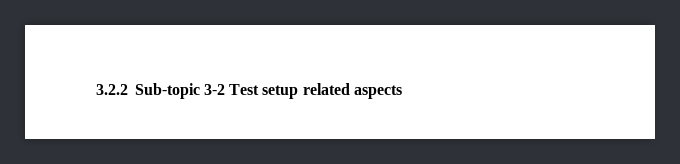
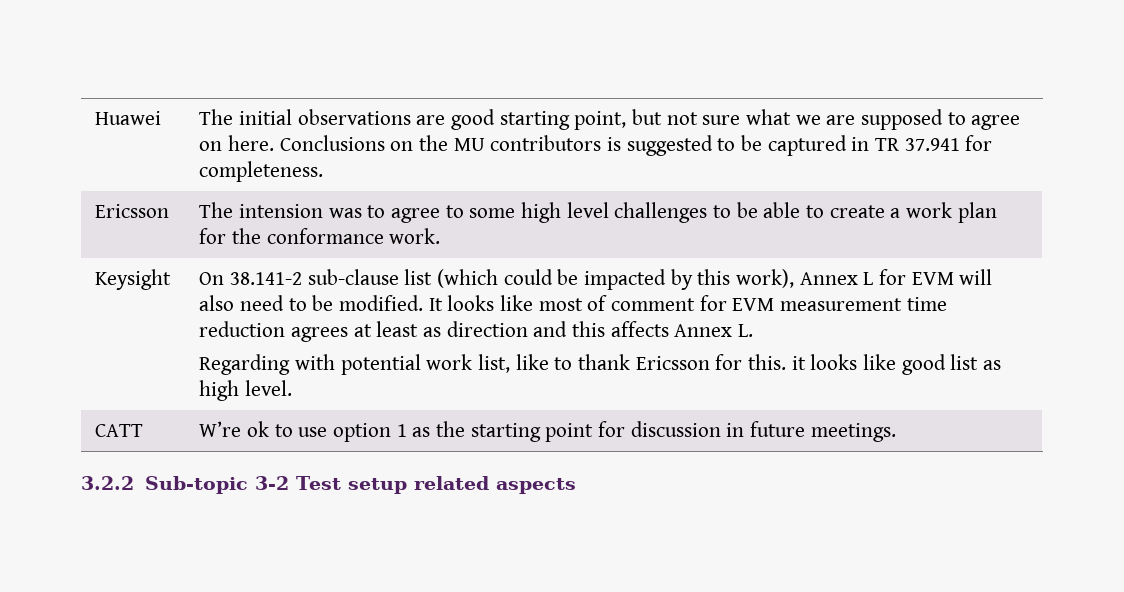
(96, 89) none -> [95,111,162,125] [199,109,1021,130] [199,135,993,156] [199,161,324,182] [95,204,170,218] [199,202,997,223] [199,228,441,244] [95,269,172,290] [199,269,993,290] [199,295,947,311] [199,321,753,342] [199,354,1001,375] [199,380,292,401] [95,424,144,437] [199,421,896,442] Huawei | The initial observations are good starting point, but not sure what we are supposed to agree on here. Conclusions on the MU contributors is suggested to be captured in TR 37.941 for completeness. // Ericsson | The intension was to agree to some high level challenges to be able to create a work plan for the conformance work. // Keysight | On 38.141-2 sub-clause list (which could be impacted by this work), Annex L for EVM will also need to be modified. It looks like most of comment for EVM measurement time reduction agrees at least as direction and this affects Annex L. // Regarding with potential work list, like to thank Ericsson for this. it looks like good list as high level. // CATT | W’re ok to use option 1 as the starting point for discussion in future meetings. //

